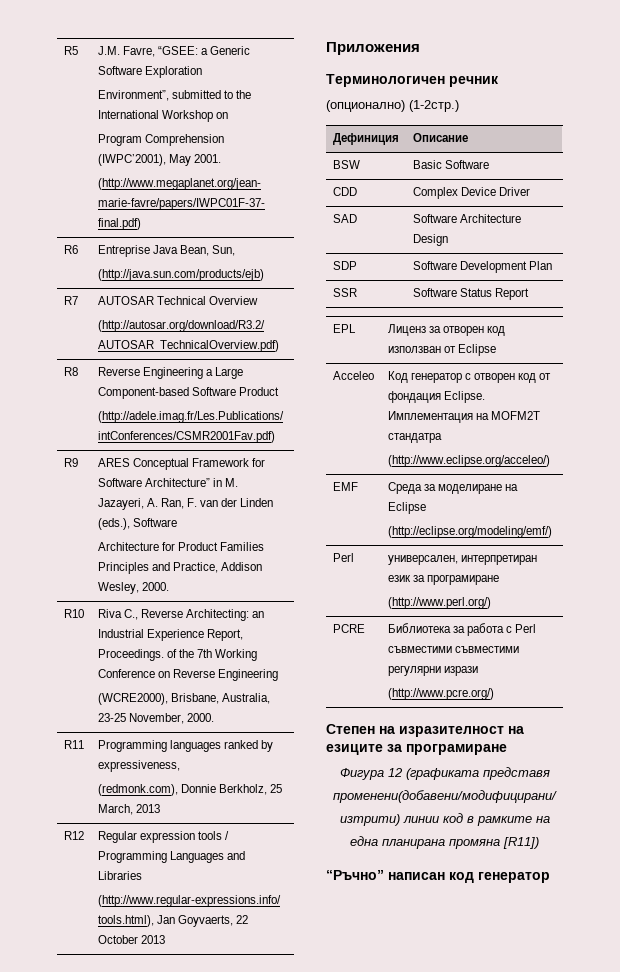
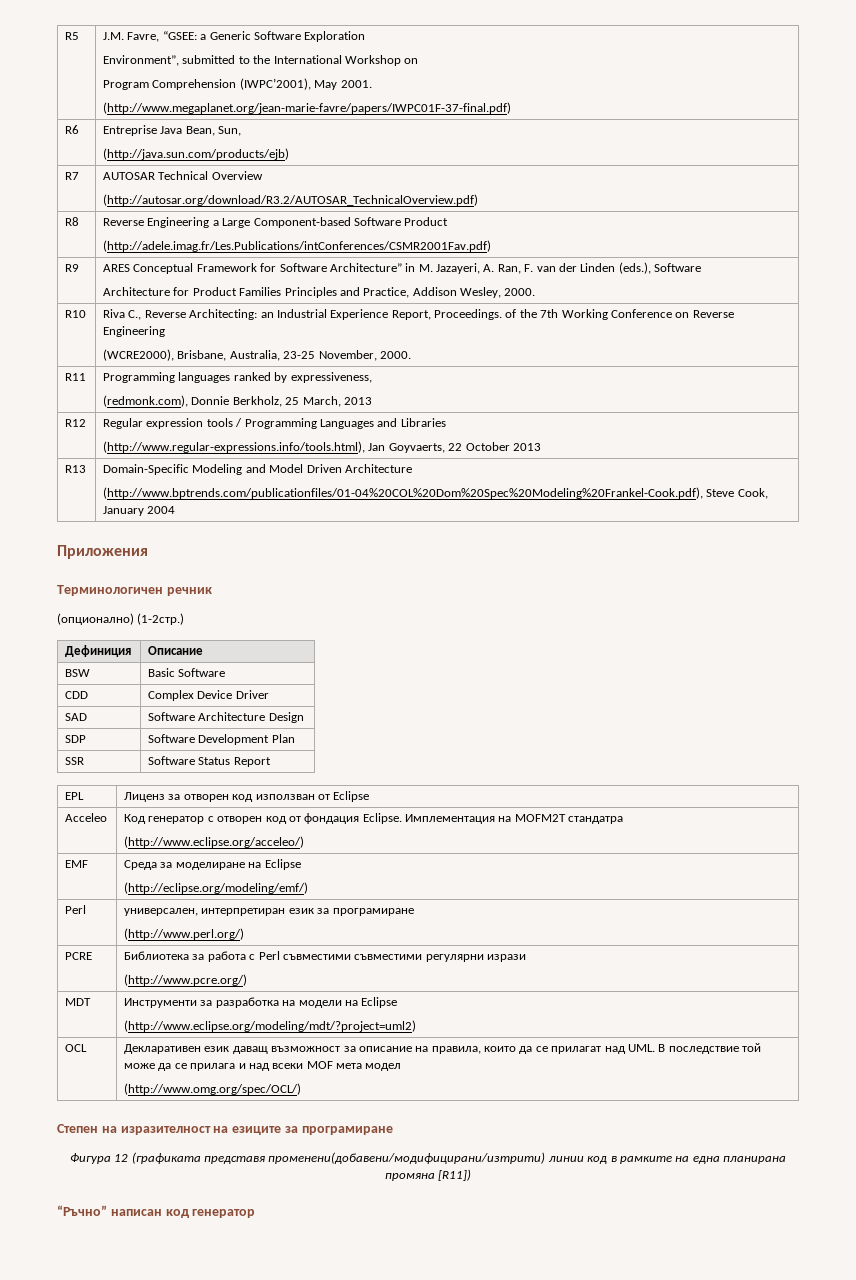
(165, 939) none -> [65,465,87,473] [103,464,412,475] [103,487,768,499] [103,506,176,516] // R13 | Domain-Specific Modeling and Model Driven Architecture // (http://www.bptrends.com/publicationfiles/01-04%20COL%20Dom%20Spec%20Modeling%20Frankel-Cook.pdf), Steve Cook, January 2004
(494, 694) none -> [65,998,92,1006] [124,997,398,1008] [124,1020,417,1032] [65,1044,88,1052] [124,1043,762,1054] [124,1061,402,1071] [124,1083,302,1095] // MDT | Инструменти за разработка на модели на Eclipse // (http://www.eclipse.org/modeling/mdt/?project=uml2) // OCL | Декларативен език даващ възможност за описание на правила, които да се прилагат над UML. В последствие той може да се прилага и над всеки MOF мета модел // (http://www.omg.org/spec/OCL/)

